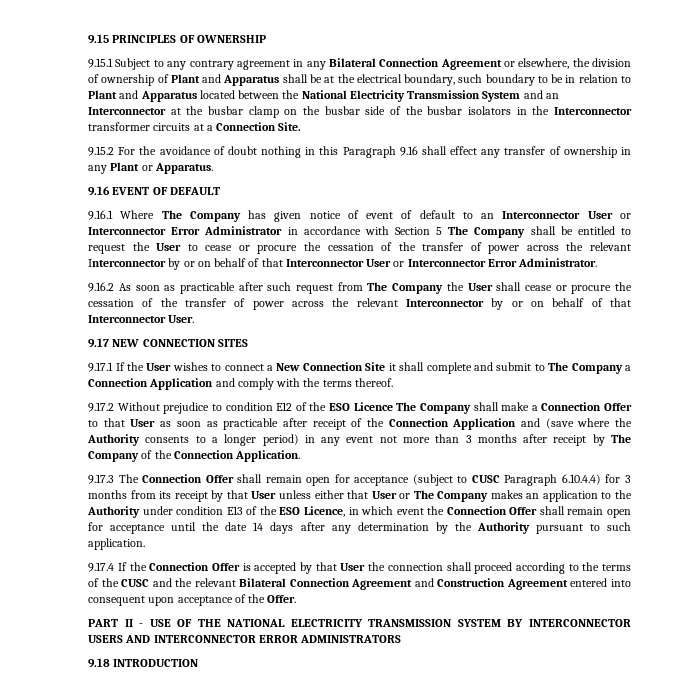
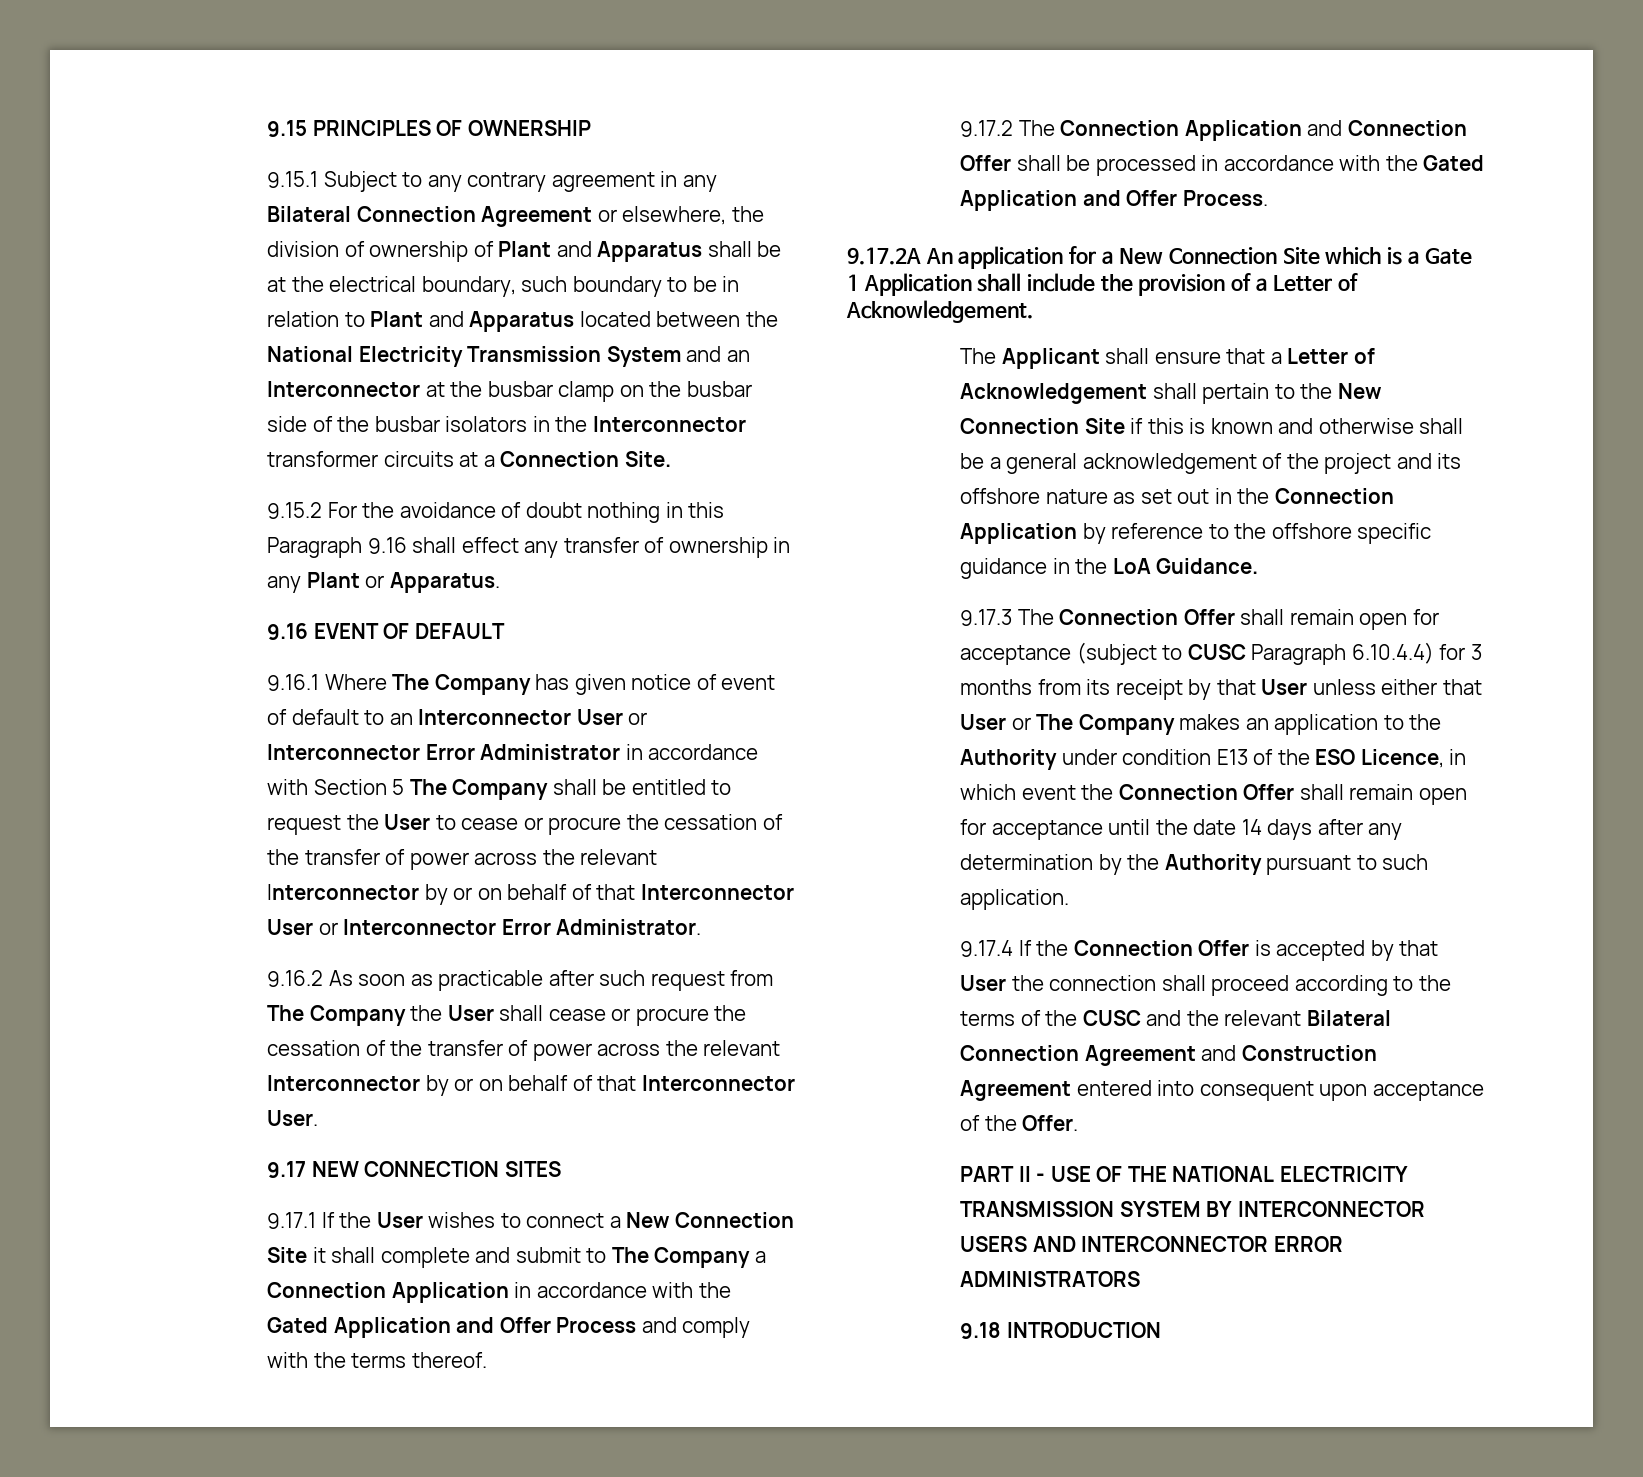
(214, 384) none -> [514,1282,731,1298] [266,1317,637,1338] in accordance with the Gated Application and Offer Process
[117,402,632,414] [88,418,632,430] [87,434,632,446] [88,450,301,462] Without prejudice to condition E12 of the ESO Licence The Company shall make a Connection Offer to that User as soon as practicable after receipt of the Connection Application and (save where the Authority consents to a longer period) in any event not more than 3 months after receipt by The Company of the Connection Application. -> [1018,120,1467,141] [959,155,1485,176] [959,190,1268,211] [847,246,1473,269] [847,273,1358,296] [846,300,1033,323] [959,348,1375,369] [959,383,1382,404] [959,418,1464,434] [959,453,1462,474] [959,488,1394,504] [959,523,1432,544] [959,558,1259,579] The Connection Application and Connection Offer shall be processed in accordance with the Gated Application and Offer Process. // 9.17.2A An application for a New Connection Site which is a Gate 1 Application shall include the provision of a Letter of Acknowledgement. // The Applicant shall ensure that a Letter of Acknowledgement shall pertain to the New Connection Site if this is known and otherwise shall be a general acknowledgement of the project and its offshore nature as set out in the Connection Application by reference to the offshore specific guidance in the LoA Guidance.

